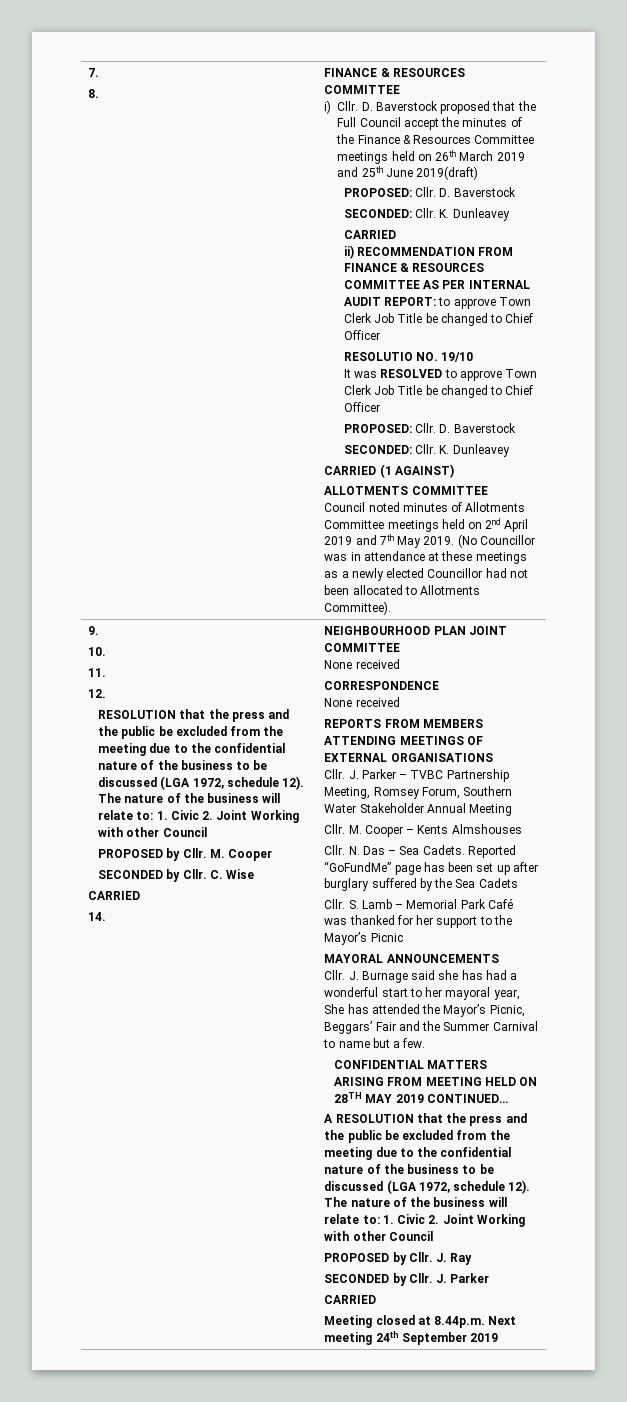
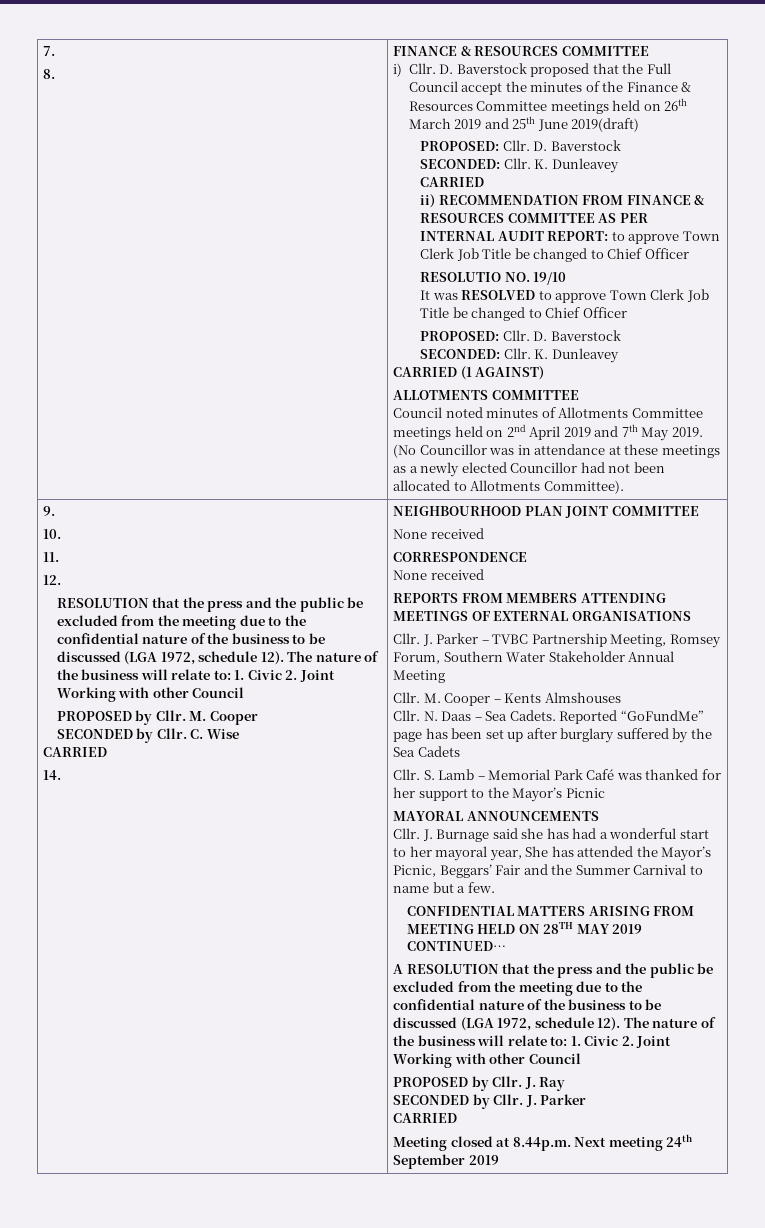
[362,846,385,855] Das -> [441,711,472,721] Daas

